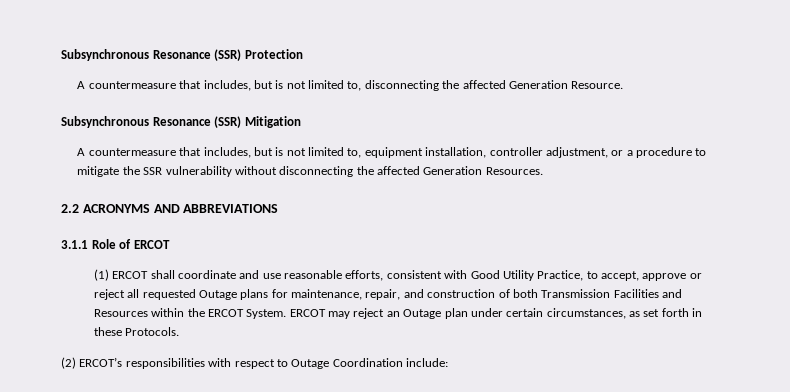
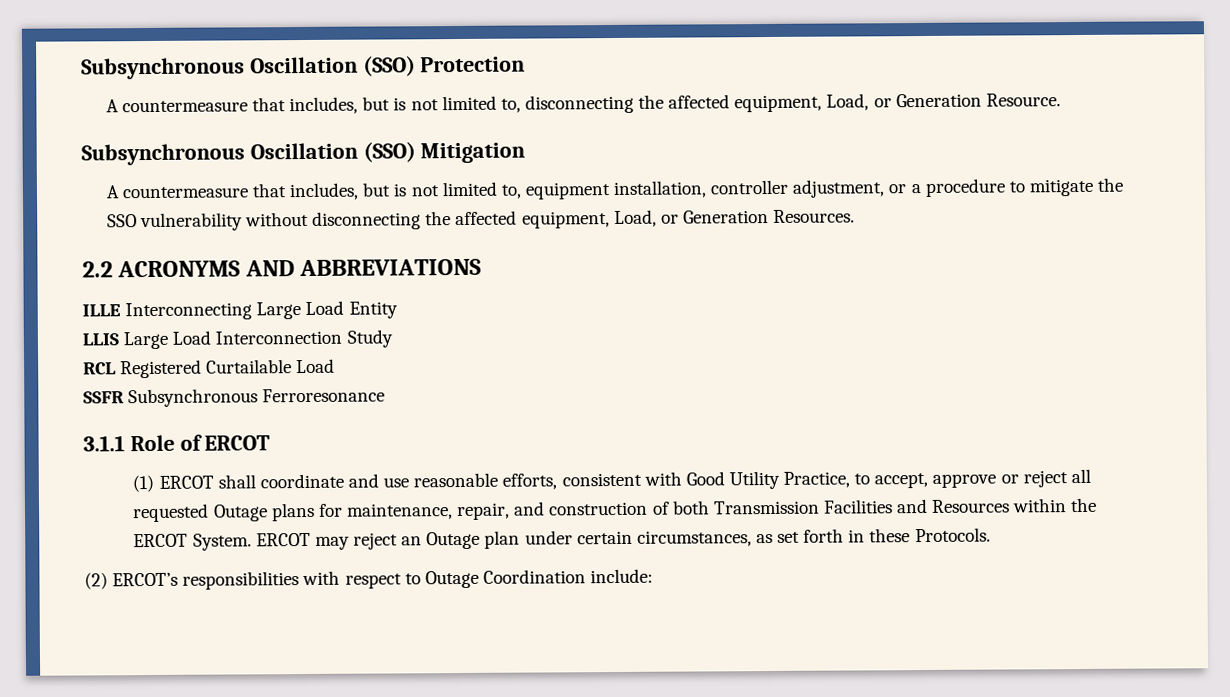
[61,49,242,61] Subsynchronous Resonance (SSR) -> [81,55,416,80] Subsynchronous Oscillation (SSO)
(506, 84) none -> [734,93,892,113] equipment, Load, or
[152,116,242,128] Resonance (SSR) -> [249,141,416,163] Oscillation (SSO)
[143,167,163,175] SSR -> [106,214,137,228] SSO
(421, 170) none -> [521,209,679,229] equipment, Load, or
(279, 208) none -> [82,300,398,321] [82,329,393,350] [83,358,336,379] [83,388,386,408] // ILLE Interconnecting Large Load Entity // LLIS Large Load Interconnection Study // RCL Registered Curtailable Load // SSFR Subsynchronous Ferroresonance

